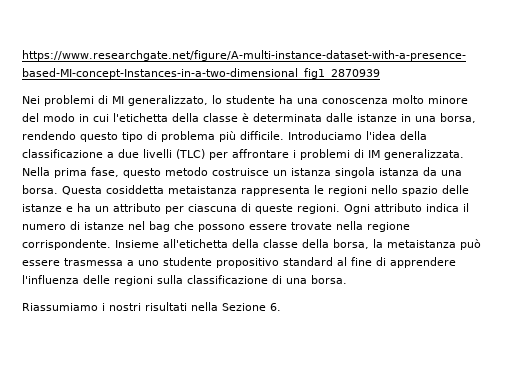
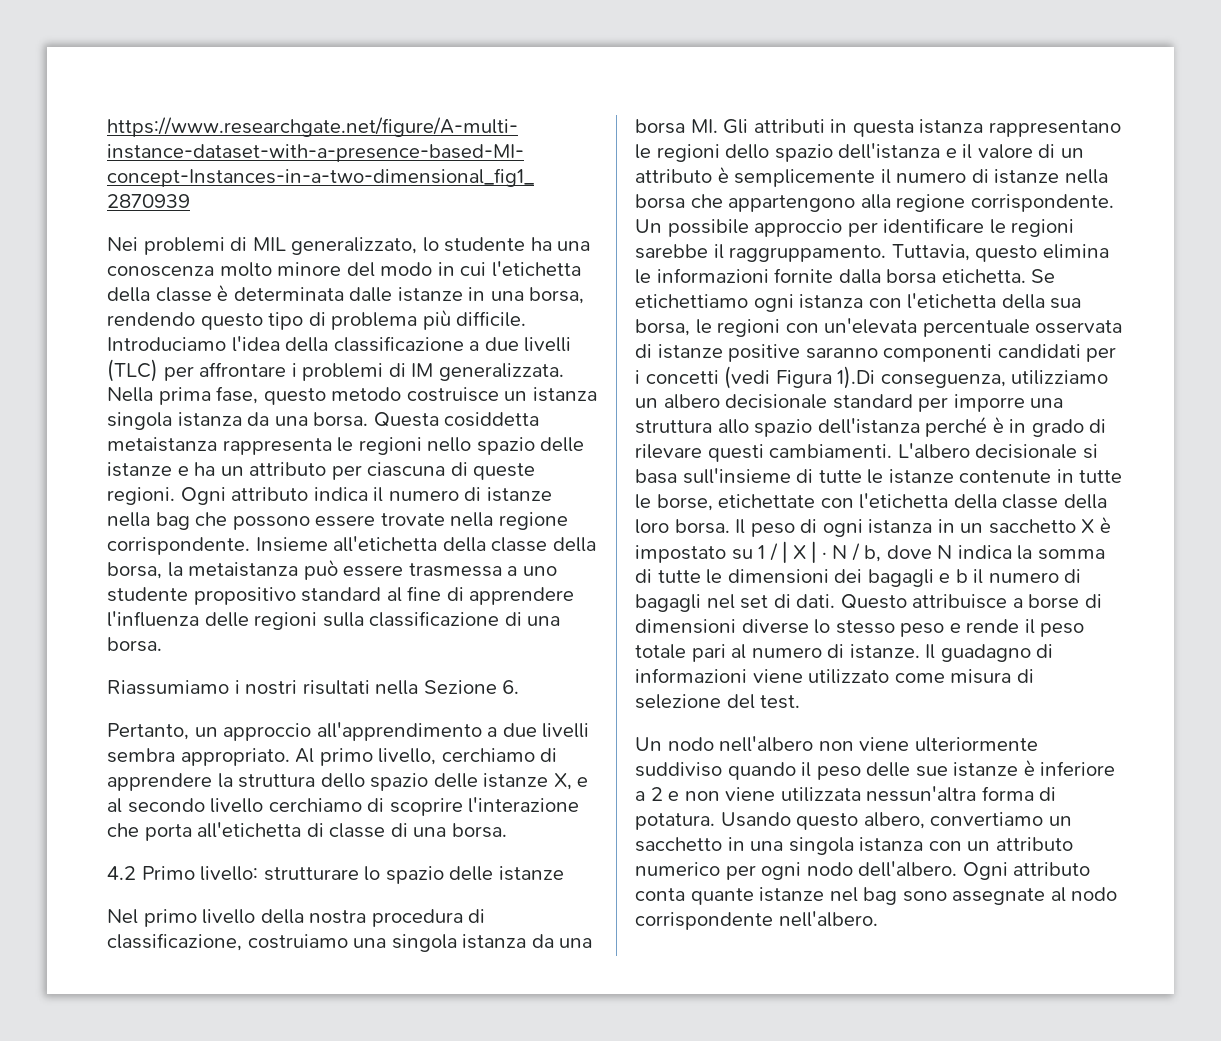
[112,96,124,104] MI -> [252,237,286,251] MIL
[128,221,145,230] nel -> [107,512,150,527] nella
(281, 307) none -> [107,722,590,741] [107,748,558,766] [107,773,589,791] [107,797,580,816] [107,822,507,841] [107,866,564,884] [107,909,486,927] [107,933,593,952] [635,119,1121,137] [635,143,1084,162] [635,166,1108,187] [635,194,1114,212] [635,218,1075,237] [635,244,1109,262] [635,268,1056,284] [635,293,1082,312] [635,318,1123,337] [635,344,1117,362] [635,366,1109,389] [635,394,1064,412] [635,416,1107,437] [635,443,1098,462] [635,468,1123,484] [635,493,1107,511] [635,516,1111,537] [635,541,1106,563] [635,569,1082,587] [635,594,1102,612] [635,619,1085,637] [635,644,1054,662] [635,668,1034,684] [635,694,801,709] [635,736,1038,752] [635,759,1116,780] [635,786,1057,802] [635,812,1072,830] [635,837,1073,855] [635,861,1091,880] [635,887,1118,905] [635,911,878,930] // Pertanto, un approccio all'apprendimento a due livelli sembra appropriato. Al primo livello, cerchiamo di apprendere la struttura dello spazio delle istanze X, e al secondo livello cerchiamo di scoprire l'interazione che porta all'etichetta di classe di una borsa. // 4.2 Primo livello: strutturare lo spazio delle istanze // Nel primo livello della nostra procedura di classificazione, costruiamo una singola istanza da una borsa MI. Gli attributi in questa istanza rappresentano le regioni dello spazio dell'istanza e il valore di un attributo è semplicemente il numero di istanze nella borsa che appartengono alla regione corrispondente. Un possibile approccio per identificare le regioni sarebbe il raggruppamento. Tuttavia, questo elimina le informazioni fornite dalla borsa etichetta. Se etichettiamo ogni istanza con l'etichetta della sua borsa, le regioni con un'elevata percentuale osservata di istanze positive saranno componenti candidati per i concetti (vedi Figura 1).Di conseguenza, utilizziamo un albero decisionale standard per imporre una struttura allo spazio dell'istanza perché è in grado di rilevare questi cambiamenti. L'albero decisionale si basa sull'insieme di tutte le istanze contenute in tutte le borse, etichettate con l'etichetta della classe della loro borsa. Il peso di ogni istanza in un sacchetto X è impostato su 1 / | X | · N / b, dove N indica la somma di tutte le dimensioni dei bagagli e b il numero di bagagli nel set di dati. Questo attribuisce a borse di dimensioni diverse lo stesso peso e rende il peso totale pari al numero di istanze. Il guadagno di informazioni viene utilizzato come misura di selezione del test. // Un nodo nell'albero non viene ulteriormente suddiviso quando il peso delle sue istanze è inferiore a 2 e non viene utilizzata nessun'altra forma di potatura. Usando questo albero, convertiamo un sacchetto in una singola istanza con un attributo numerico per ogni nodo dell'albero. Ogni attributo conta quante istanze nel bag sono assegnate al nodo corrispondente nell'albero.

